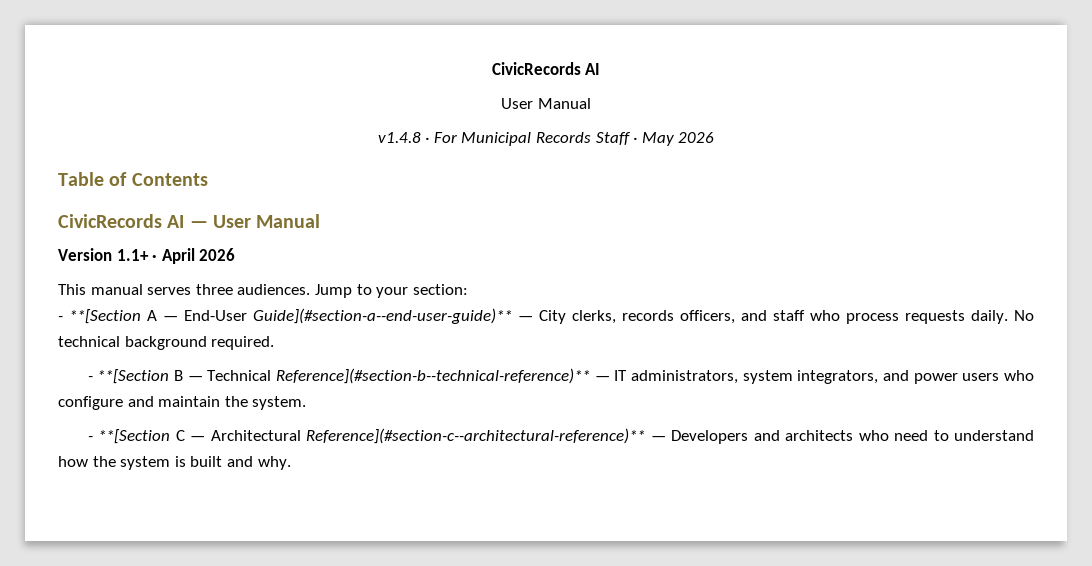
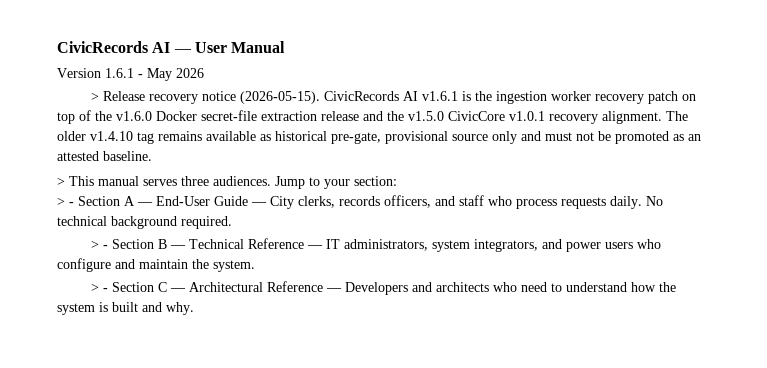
[491,62,601,75] [501,98,591,109] [377,132,715,146] [58,172,208,186] [58,214,321,228] [58,248,236,264] CivicRecords AI // User Manual // v1.4.8 · For Municipal Records Staff · May 2026 // Table of Contents // CivicRecords AI — User Manual // Version 1.1+ · April 2026 // -> [57,41,286,53] [57,68,204,81] [91,91,697,104] [57,110,688,124] [57,131,701,144] [57,151,152,161] [57,177,65,186] CivicRecords AI — User Manual // Version 1.6.1 - May 2026 // > Release recovery notice (2026-05-15). CivicRecords AI v1.6.1 is the ingestion worker recovery patch on top of the v1.6.0 Docker secret-file extraction release and the v1.5.0 CivicCore v1.0.1 recovery alignment. The older v1.4.10 tag remains available as historical pre-gate, provisional source only and must not be promoted as an attested baseline. // >
[58,309,141,324] - **[Section -> [57,196,120,206] > - Section
[253,308,512,324] Guide](#section-a--end-user-guide)** -> [214,196,248,206] Guide
[87,369,170,384] - **[Section -> [91,239,155,249] > - Section
[276,368,591,384] Reference](#section-b--technical-reference)** -> [248,238,305,249] Reference
[87,429,171,444] - **[Section -> [91,282,155,292] > - Section
[306,428,646,444] Reference](#section-c--architectural-reference)** -> [267,281,324,292] Reference

